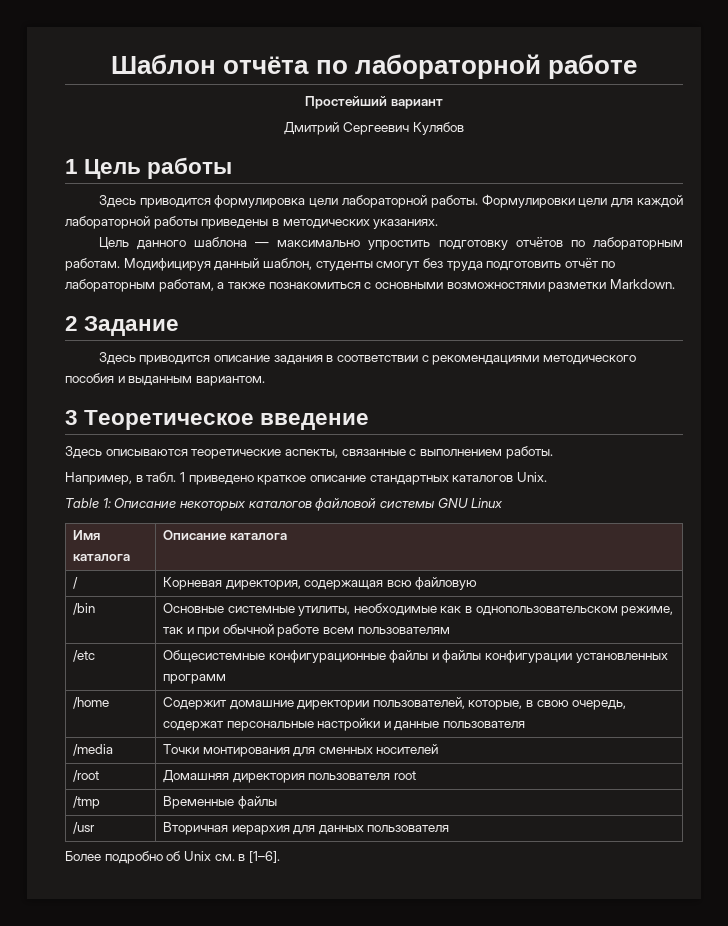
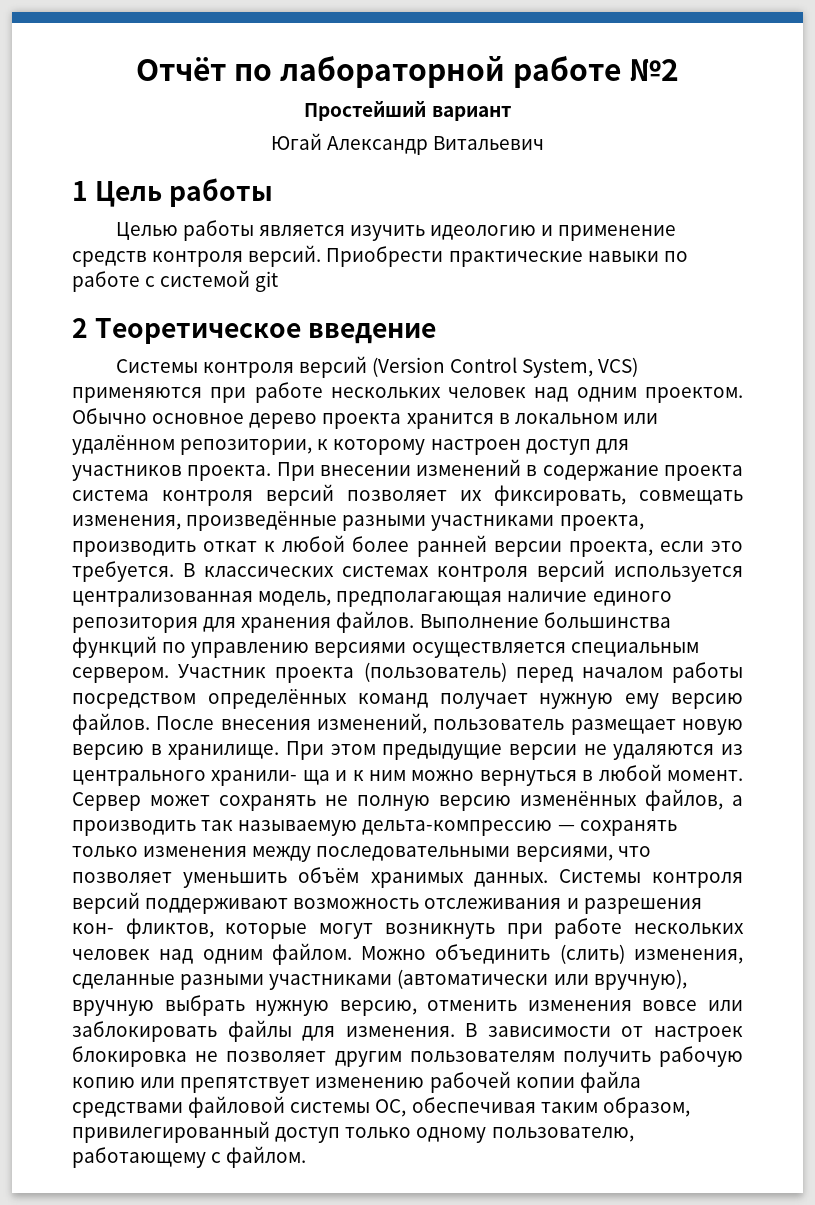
[111,54,310,74] Шаблон отчёта -> [135,57,226,81] Отчёт
(637, 66) none -> [629,59,680,81] №2
[284,122,464,135] Дмитрий Сергеевич Кулябов -> [270,133,545,155] Югай Александр Витальевич
[98,194,684,208] [65,216,439,229] [98,237,683,250] [65,258,616,271] [65,279,675,292] [65,316,180,336] [98,352,637,365] [65,373,265,386] [65,410,370,430] [65,446,553,459] [65,472,547,485] [65,498,504,511] [72,530,100,540] [72,554,130,561] [162,530,287,540] [72,577,78,589] [162,577,478,590] [72,603,95,615] [162,603,674,616] [162,624,450,637] [72,650,95,662] [162,650,668,663] [162,674,226,684] [72,697,109,709] [162,697,627,710] [162,718,526,731] [72,744,113,756] [162,744,439,757] [72,770,99,782] [162,770,416,783] [72,796,100,809] [162,796,277,809] [72,822,95,834] [162,822,450,835] [65,851,280,864] Здесь приводится формулировка цели лабораторной работы. Формулировки цели для каждой лабораторной работы приведены в методических указаниях. // Цель данного шаблона — максимально упростить подготовку отчётов по лабораторным работам. Модифицируя данный шаблон, студенты смогут без труда подготовить отчёт по лабораторным работам, а также познакомиться с основными возможностями разметки Markdown. // 2 Задание // Здесь приводится описание задания в соответствии с рекомендациями методического пособия и выданным вариантом. // 3 Теоретическое введение // Здесь описываются теоретические аспекты, связанные с выполнением работы. // Например, в табл. 1 приведено краткое описание стандартных каталогов Unix. // Table 1: Описание некоторых каталогов файловой системы GNU Linux // Имя каталога | Описание каталога // / | Корневая директория, содержащая всю файловую // /bin | Основные системные утилиты, необходимые как в однопользовательском режиме, так и при обычной работе всем пользователям // /etc | Общесистемные конфигурационные файлы и файлы конфигурации установленных программ // /home | Содержит домашние директории пользователей, которые, в свою очередь, содержат персональные настройки и данные пользователя // /media | Точки монтирования для сменных носителей // /root | Домашняя директория пользователя root // /tmp | Временные файлы // /usr | Вторичная иерархия для данных пользователя // Более подробно об Unix см. в [1–6]. -> [115,220,677,241] [72,245,688,267] [72,270,279,292] [72,318,437,344] [115,356,639,378] [72,382,743,403] [72,408,658,429] [72,435,629,455] [72,459,743,481] [72,484,743,506] [72,511,644,531] [72,535,744,557] [72,560,743,582] [72,591,672,607] [72,611,671,633] [72,636,699,658] [72,662,744,683] [72,689,743,709] [72,713,743,735] [72,741,743,760] [72,764,743,786] [72,789,743,811] [72,820,677,836] [72,846,651,862] [72,867,744,888] [72,892,702,914] [72,918,744,939] [72,943,744,965] [72,969,687,990] [72,995,743,1016] [72,1020,743,1042] [72,1046,744,1067] [72,1071,641,1093] [72,1096,690,1118] [72,1121,634,1143] [72,1146,307,1168] Целью работы является изучить идеологию и применение средств контроля версий. Приобрести практические навыки по работе с системой git // 2 Теоретическое введение // Системы контроля версий (Version Control System, VCS) применяются при работе нескольких человек над одним проектом. Обычно основное дерево проекта хранится в локальном или удалённом репозитории, к которому настроен доступ для участников проекта. При внесении изменений в содержание проекта система контроля версий позволяет их фиксировать, совмещать изменения, произведённые разными участниками проекта, производить откат к любой более ранней версии проекта, если это требуется. В классических системах контроля версий используется централизованная модель, предполагающая наличие единого репозитория для хранения файлов. Выполнение большинства функций по управлению версиями осуществляется специальным сервером. Участник проекта (пользователь) перед началом работы посредством определённых команд получает нужную ему версию файлов. После внесения изменений, пользователь размещает новую версию в хранилище. При этом предыдущие версии не удаляются из центрального хранили- ща и к ним можно вернуться в любой момент. Сервер может сохранять не полную версию изменённых файлов, а производить так называемую дельта-компрессию — сохранять только изменения между последовательными версиями, что позволяет уменьшить объём хранимых данных. Системы контроля версий поддерживают возможность отслеживания и разрешения кон- фликтов, которые могут возникнуть при работе нескольких человек над одним файлом. Можно объединить (слить) изменения, сделанные разными участниками (автоматически или вручную), вручную выбрать нужную версию, отменить изменения вовсе или заблокировать файлы для изменения. В зависимости от настроек блокировка не позволяет другим пользователям получить рабочую копию или препятствует изменению рабочей копии файла средствами файловой системы ОС, обеспечивая таким образом, привилегированный доступ только одному пользователю, работающему с файлом.

